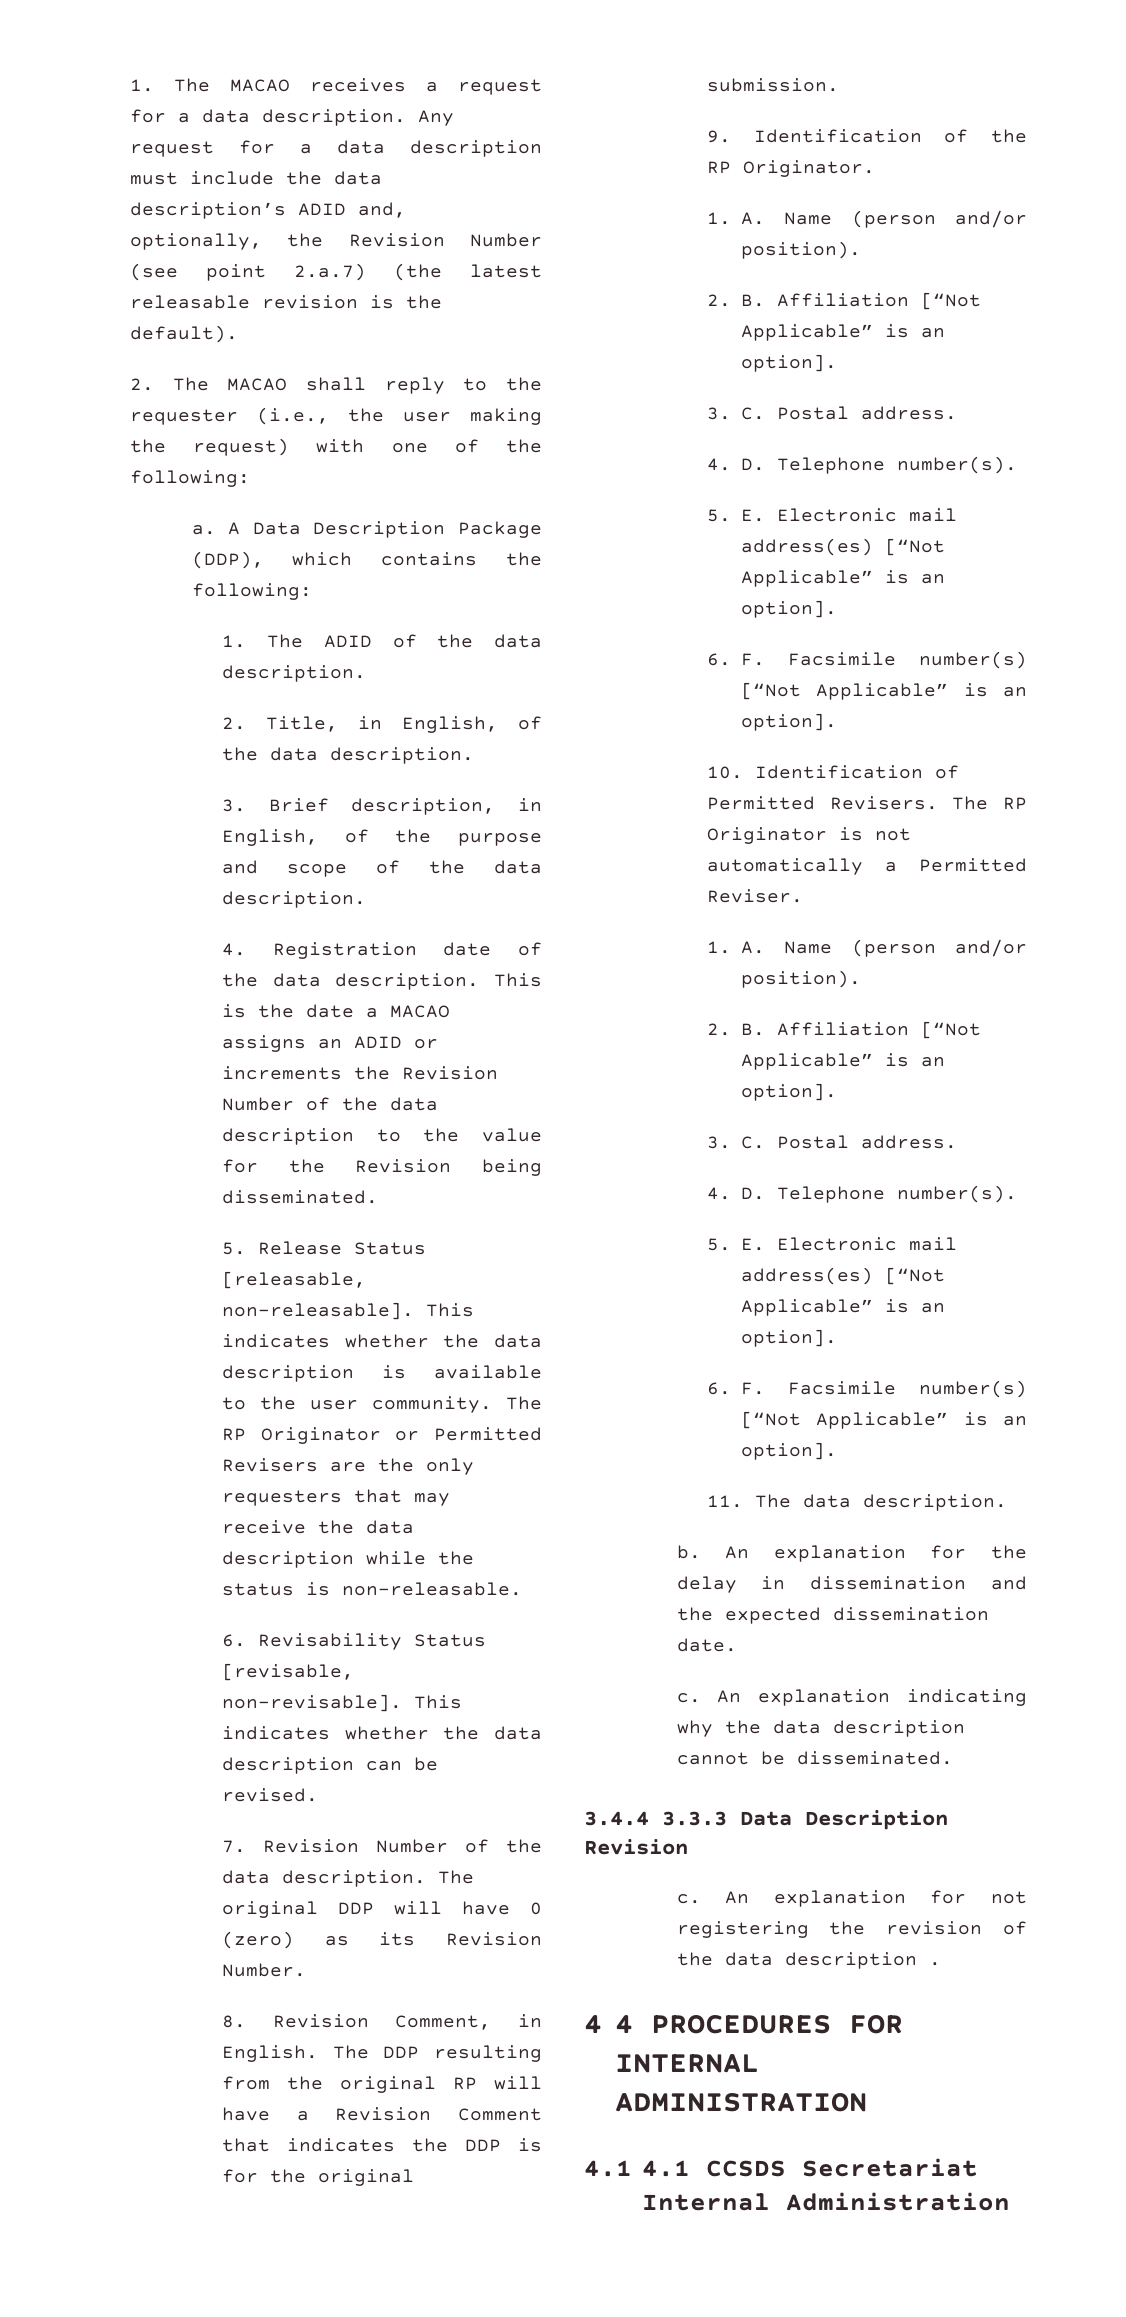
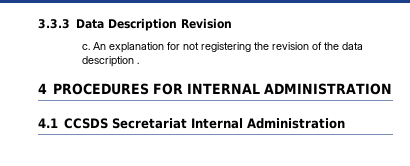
[129,78,542,95] [129,109,454,126] [129,140,542,157] [129,171,382,185] [129,202,406,219] [129,233,542,250] [129,263,543,281] [129,295,442,309] [129,325,238,343] [129,377,542,394] [129,407,543,425] [129,438,542,456] [129,470,250,487] [191,521,542,538] [191,551,542,569] [191,583,312,600] [222,634,542,648] [222,665,367,682] [222,716,542,733] [222,747,475,764] [222,798,542,815] [222,829,542,846] [222,860,542,877] [222,891,367,908] [222,942,542,959] [222,973,542,990] [222,1004,451,1018] [222,1035,439,1052] [222,1066,499,1080] [222,1097,439,1111] [222,1128,542,1145] [222,1159,542,1176] [222,1190,379,1204] [222,1241,427,1255] [222,1271,367,1289] [222,1302,475,1320] [222,1334,542,1348] [222,1365,542,1382] [222,1396,542,1413] [222,1427,542,1444] [222,1458,475,1475] [222,1489,451,1506] [222,1520,415,1534] [222,1551,475,1568] [222,1582,523,1596] [222,1633,487,1650] [222,1663,355,1681] [222,1694,463,1712] [222,1726,542,1740] [222,1757,439,1774] [222,1788,319,1802] [222,1839,542,1853] [222,1870,475,1887] [222,1901,542,1918] [222,1931,542,1949] [222,1963,307,1977] [222,2014,542,2030] [222,2045,542,2062] [222,2076,542,2093] [222,2107,542,2121] [222,2138,542,2152] [222,2169,415,2186] [707,78,840,92] [707,129,1027,143] [707,160,876,177] [707,210,1027,228] [741,241,862,259] [707,292,982,310] [741,324,946,341] [741,354,838,372] [707,406,958,420] [707,456,1018,474] [707,508,958,522] [741,538,946,556] [741,570,946,587] [741,600,838,618] [707,651,1027,669] [741,682,1027,700] [741,713,838,731] [707,765,960,779] [707,796,1027,810] [707,827,912,844] [707,858,1027,875] [707,889,804,903] [707,939,1027,957] [741,970,862,988] [707,1021,982,1039] [741,1053,946,1070] [741,1083,838,1101] [707,1135,958,1149] [707,1185,1018,1203] [707,1237,958,1251] [741,1267,946,1285] [741,1299,946,1316] [741,1329,838,1347] [707,1380,1027,1398] [741,1411,1027,1429] [741,1442,838,1460] [707,1494,1008,1511] [676,1545,1027,1562] [676,1576,1027,1593] [676,1607,989,1624] [676,1638,737,1652] [676,1689,1027,1706] [676,1720,965,1737] [676,1751,953,1765] [584,1811,649,1826] 1. The MACAO receives a request for a data description. Any request for a data description must include the data description’s ADID and, optionally, the Revision Number (see point 2.a.7) (the latest releasable revision is the default). // 2. The MACAO shall reply to the requester (i.e., the user making the request) with one of the following: // a. A Data Description Package (DDP), which contains the following: // 1. The ADID of the data description. // 2. Title, in English, of the data description. // 3. Brief description, in English, of the purpose and scope of the data description. // 4. Registration date of the data description. This is the date a MACAO assigns an ADID or increments the Revision Number of the data description to the value for the Revision being disseminated. // 5. Release Status [releasable, non-releasable]. This indicates whether the data description is available to the user community. The RP Originator or Permitted Revisers are the only requesters that may receive the data description while the status is non-releasable. // 6. Revisability Status [revisable, non-revisable]. This indicates whether the data description can be revised. // 7. Revision Number of the data description. The original DDP will have 0 (zero) as its Revision Number. // 8. Revision Comment, in English. The DDP resulting from the original RP will have a Revision Comment that indicates the DDP is for the original submission. // 9. Identification of the RP Originator. // 1. A. Name (person and/or position). // 2. B. Affiliation [“Not Applicable” is an option]. // 3. C. Postal address. // 4. D. Telephone number(s). // 5. E. Electronic mail address(es) [“Not Applicable” is an option]. // 6. F. Facsimile number(s) [“Not Applicable” is an option]. // 10. Identification of Permitted Revisers. The RP Originator is not automatically a Permitted Reviser. // 1. A. Name (person and/or position). // 2. B. Affiliation [“Not Applicable” is an option]. // 3. C. Postal address. // 4. D. Telephone number(s). // 5. E. Electronic mail address(es) [“Not Applicable” is an option]. // 6. F. Facsimile number(s) [“Not Applicable” is an option]. // 11. The data description. // b. An explanation for the delay in dissemination and the expected dissemination date. // c. An explanation indicating why the data description cannot be disseminated. // 3.4.4 -> (38, 24) none
[614,2015,633,2033] 4 -> (47, 88) none
[641,2160,690,2177] 4.1 -> (58, 123) none

